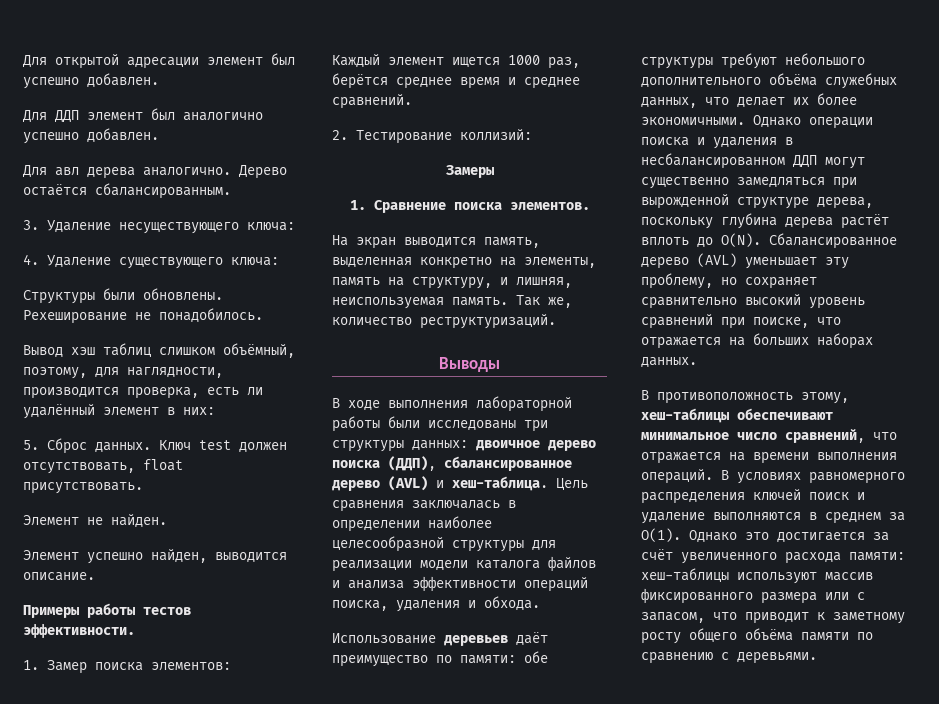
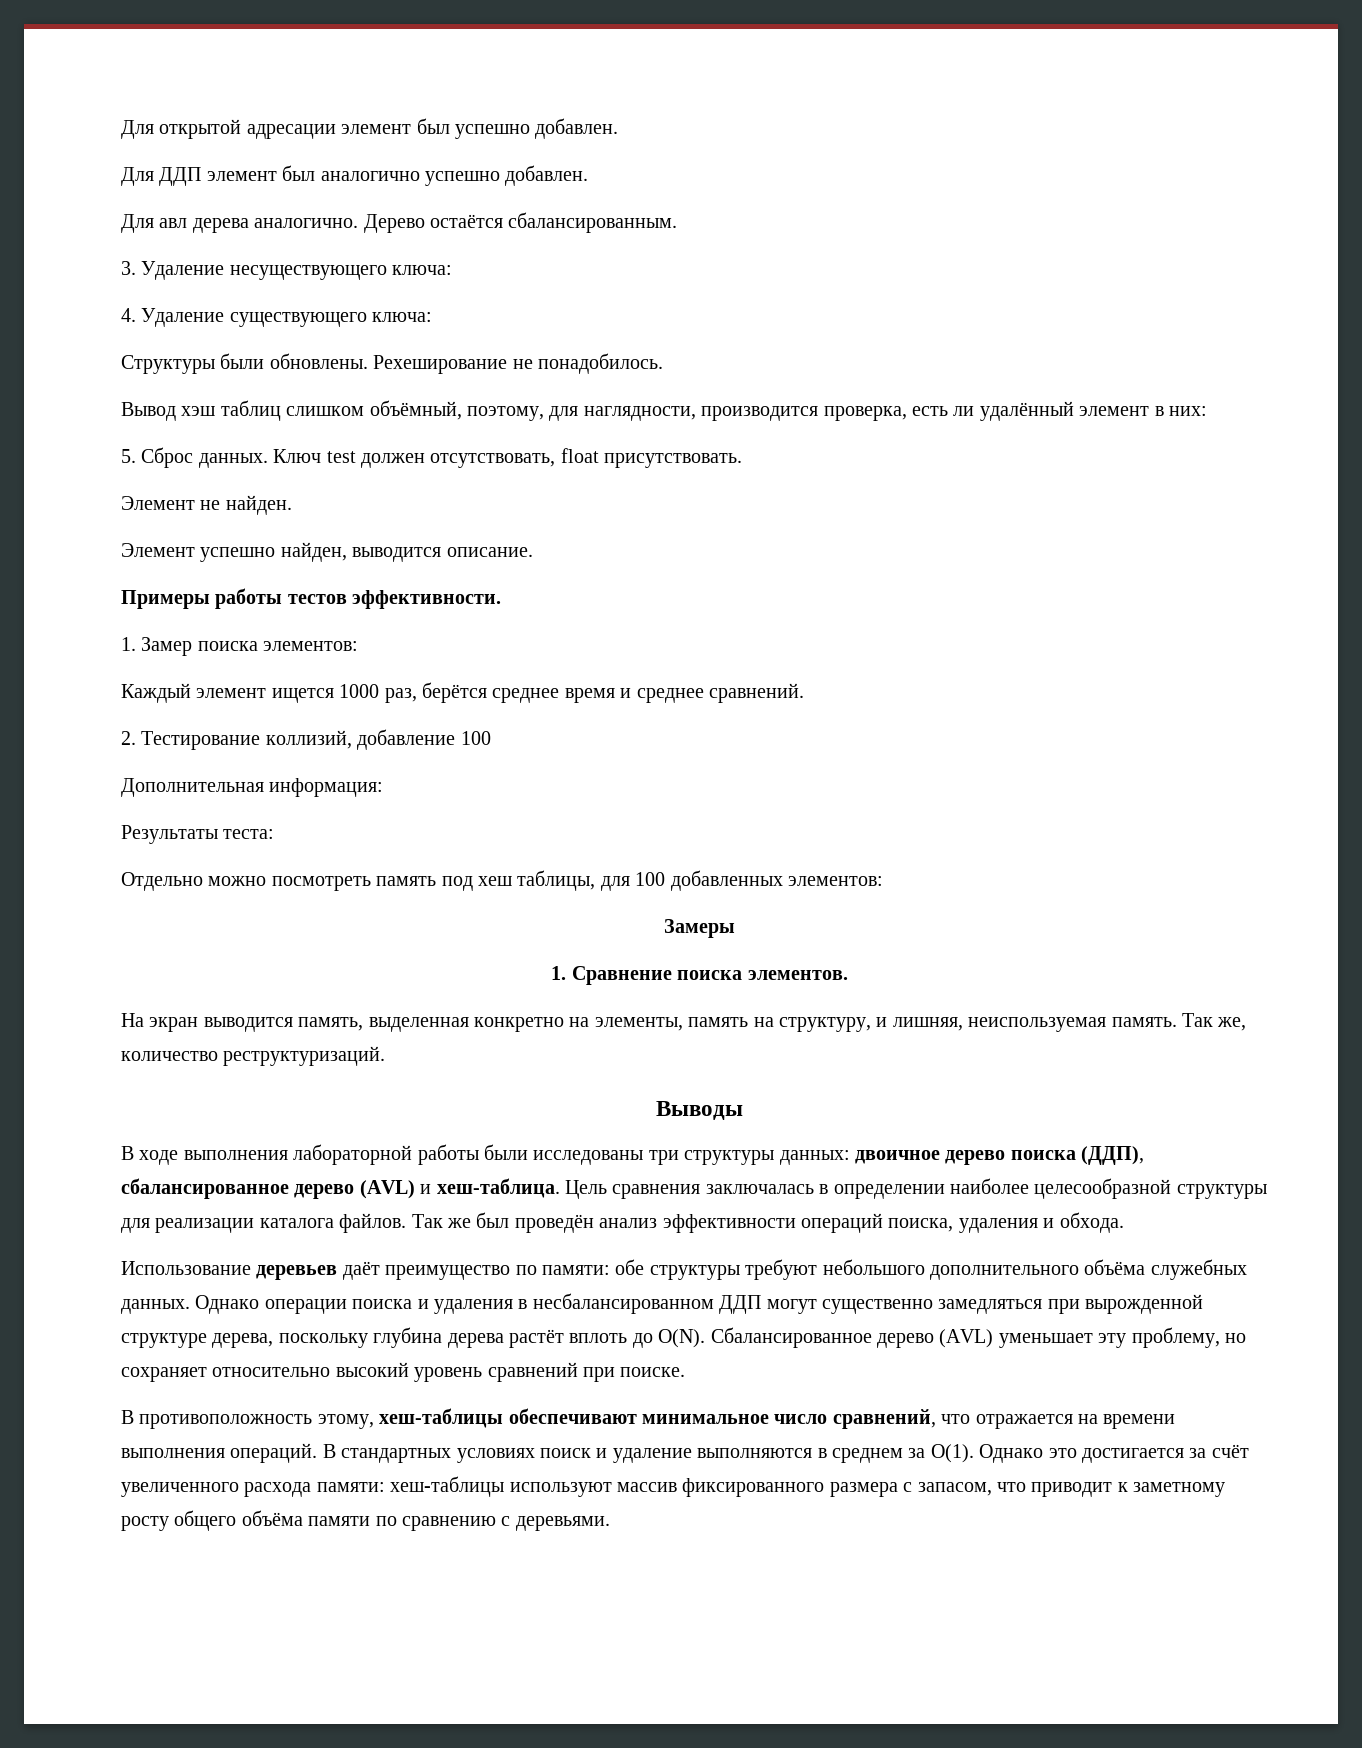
[460,129,532,141] коллизий: -> [265,729,491,750] [121,778,384,797] [121,825,275,844] [121,870,883,891] коллизий, добавление 100 // Дополнительная информация: // Результаты теста: // Отдельно можно посмотреть память под хеш таблицы, для 100 добавленных элементов:
[420,556,596,572] [332,580,404,589] модели каталога файлов и анализа -> [259,1212,658,1233] каталога файлов. Так же был проведён анализ
[641,93,857,108] [641,117,745,125] данных, что делает их более экономичными. -> [121,1299,190,1314] данных.
[641,297,737,309] сравнительно -> [212,1367,331,1377] относительно
[753,317,841,328] [641,333,873,349] [641,357,697,367] поиске, что отражается на больших наборах данных. -> [620,1367,686,1377] поиске.
[737,472,905,484] [641,489,801,504] условиях равномерного распределения ключей -> [341,1448,535,1463] стандартных условиях
[825,592,849,601] или -> (898, 1489) none

